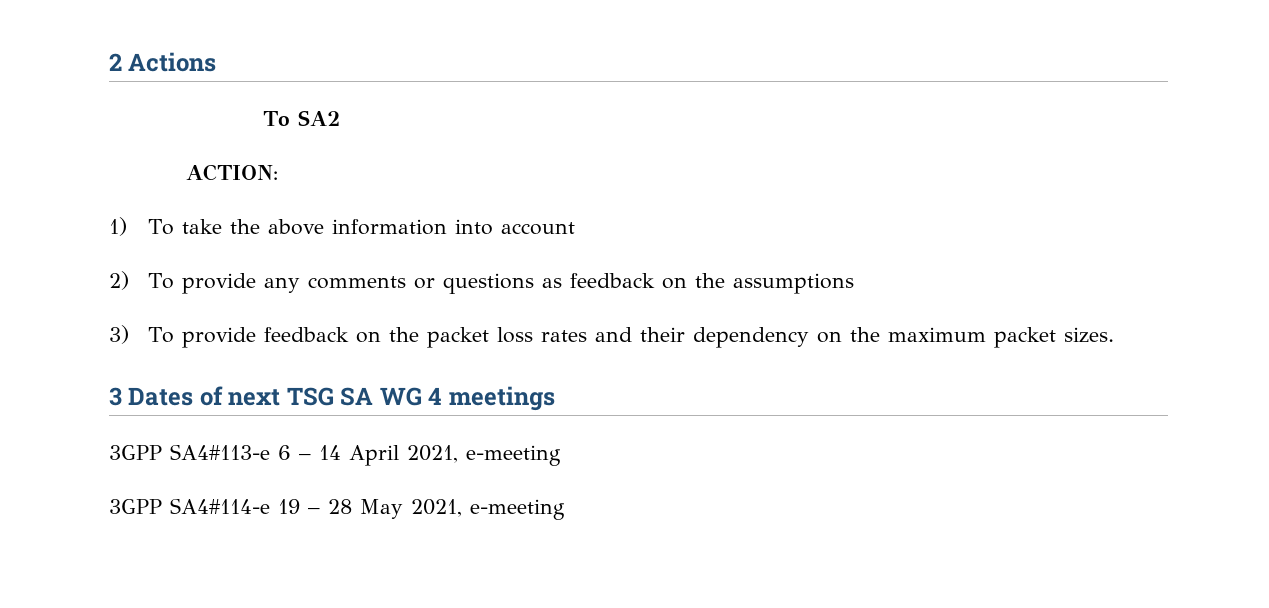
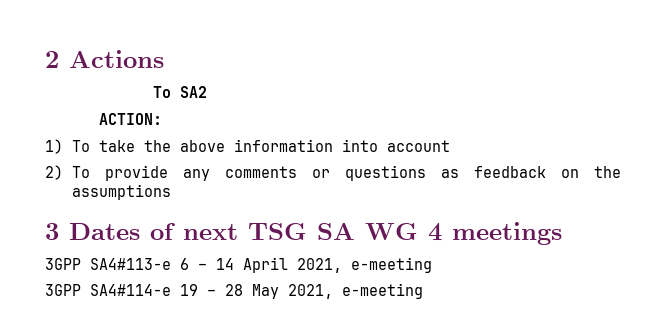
[109,325,1114,348] // 3) To provide feedback on the packet loss rates and their dependency on the maximum packet sizes. -> (171, 192) none

